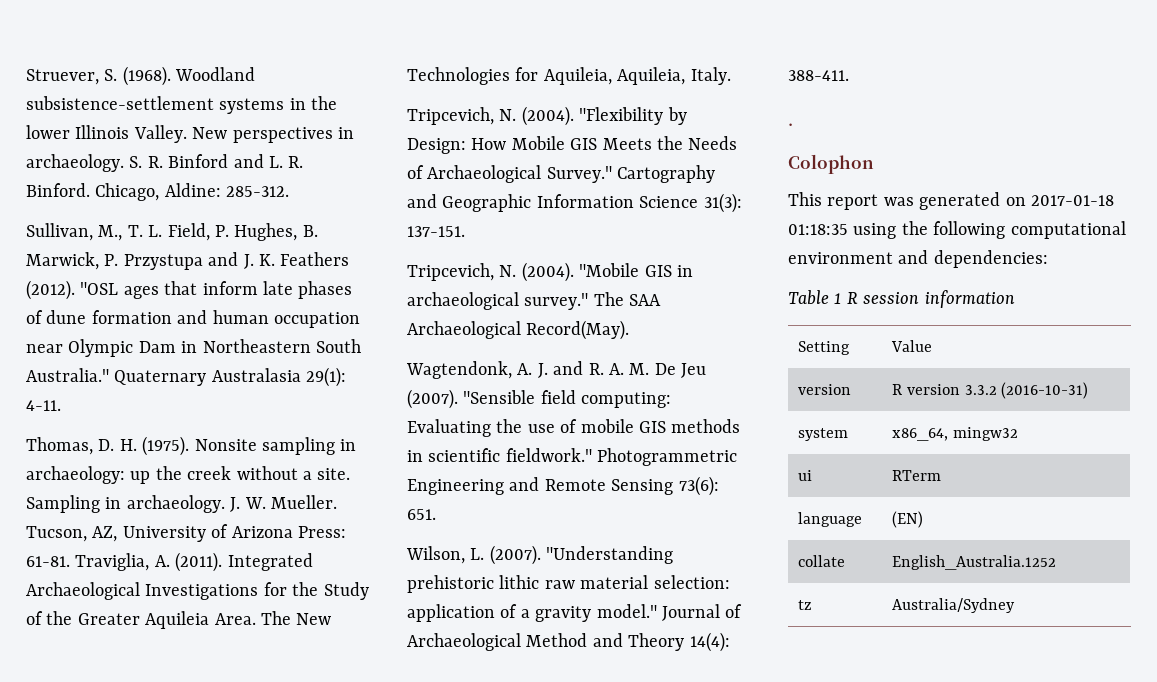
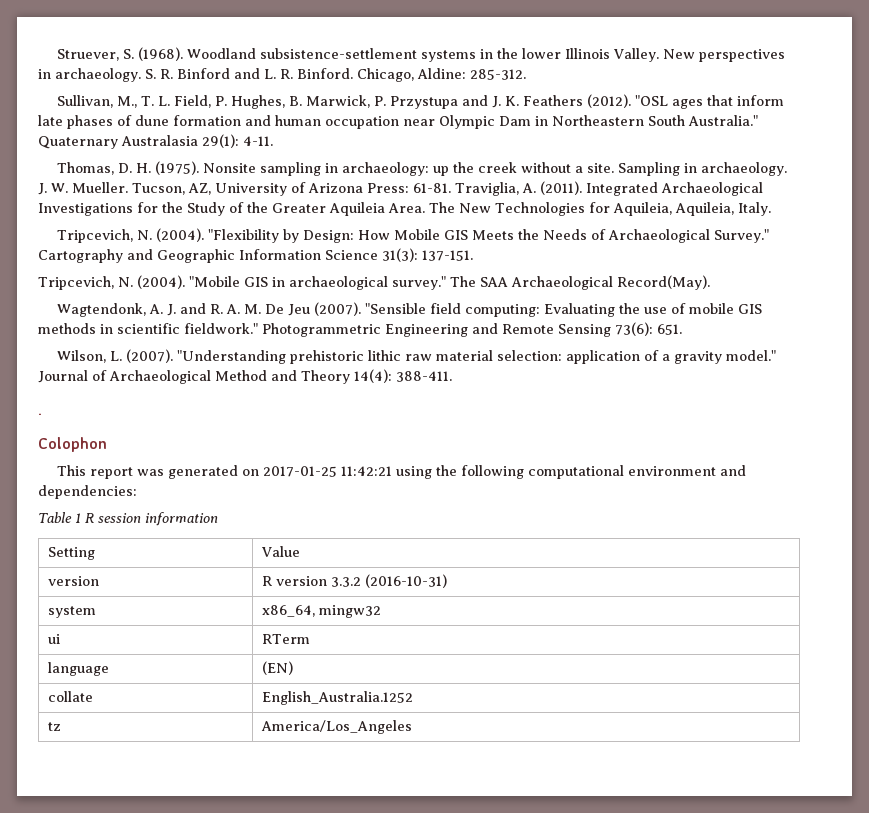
[1031,195,1114,206] [788,224,848,235] 2017-01-18 01:18:35 -> [263,466,393,477] 2017-01-25 11:42:21
[891,598,1015,613] Australia/Sydney -> [261,720,413,734] America/Los_Angeles

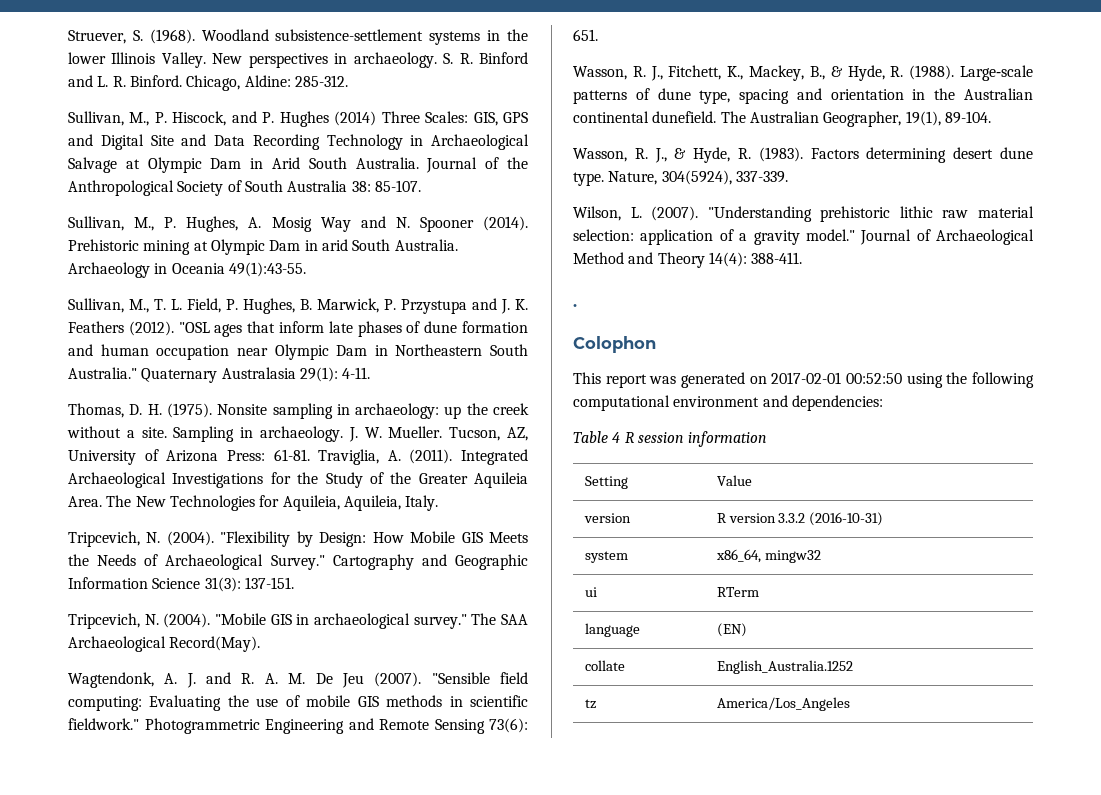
(526, 74) none -> [68,111,528,127] [68,134,529,150] [68,157,529,173] [68,180,421,196] [68,216,528,232] [68,239,458,255] [68,262,306,278] // Sullivan, M., P. Hiscock, and P. Hughes (2014) Three Scales: GIS, GPS and Digital Site and Data Recording Technology in Archaeological Salvage at Olympic Dam in Arid South Australia. Journal of the Anthropological Society of South Australia 38: 85-107. // Sullivan, M., P. Hughes, A. Mosig Way and N. Spooner (2014). Prehistoric mining at Olympic Dam in arid South Australia. Archaeology in Oceania 49(1):43-55.
(682, 329) none -> [573,65,1033,81] [573,88,1033,104] [573,111,991,127] [573,147,1033,163] [573,170,788,186] // Wasson, R. J., Fitchett, K., Mackey, B., & Hyde, R. (1988). Large‐scale patterns of dune type, spacing and orientation in the Australian continental dunefield. The Australian Geographer, 19(1), 89-104. // Wasson, R. J., & Hyde, R. (1983). Factors determining desert dune type. Nature, 304(5924), 337-339.
[263,466,393,477] 2017-01-25 11:42:21 -> [771,372,902,384] 2017-02-01 00:52:50
[74,513,81,523] 1 -> [612,432,621,443] 4

